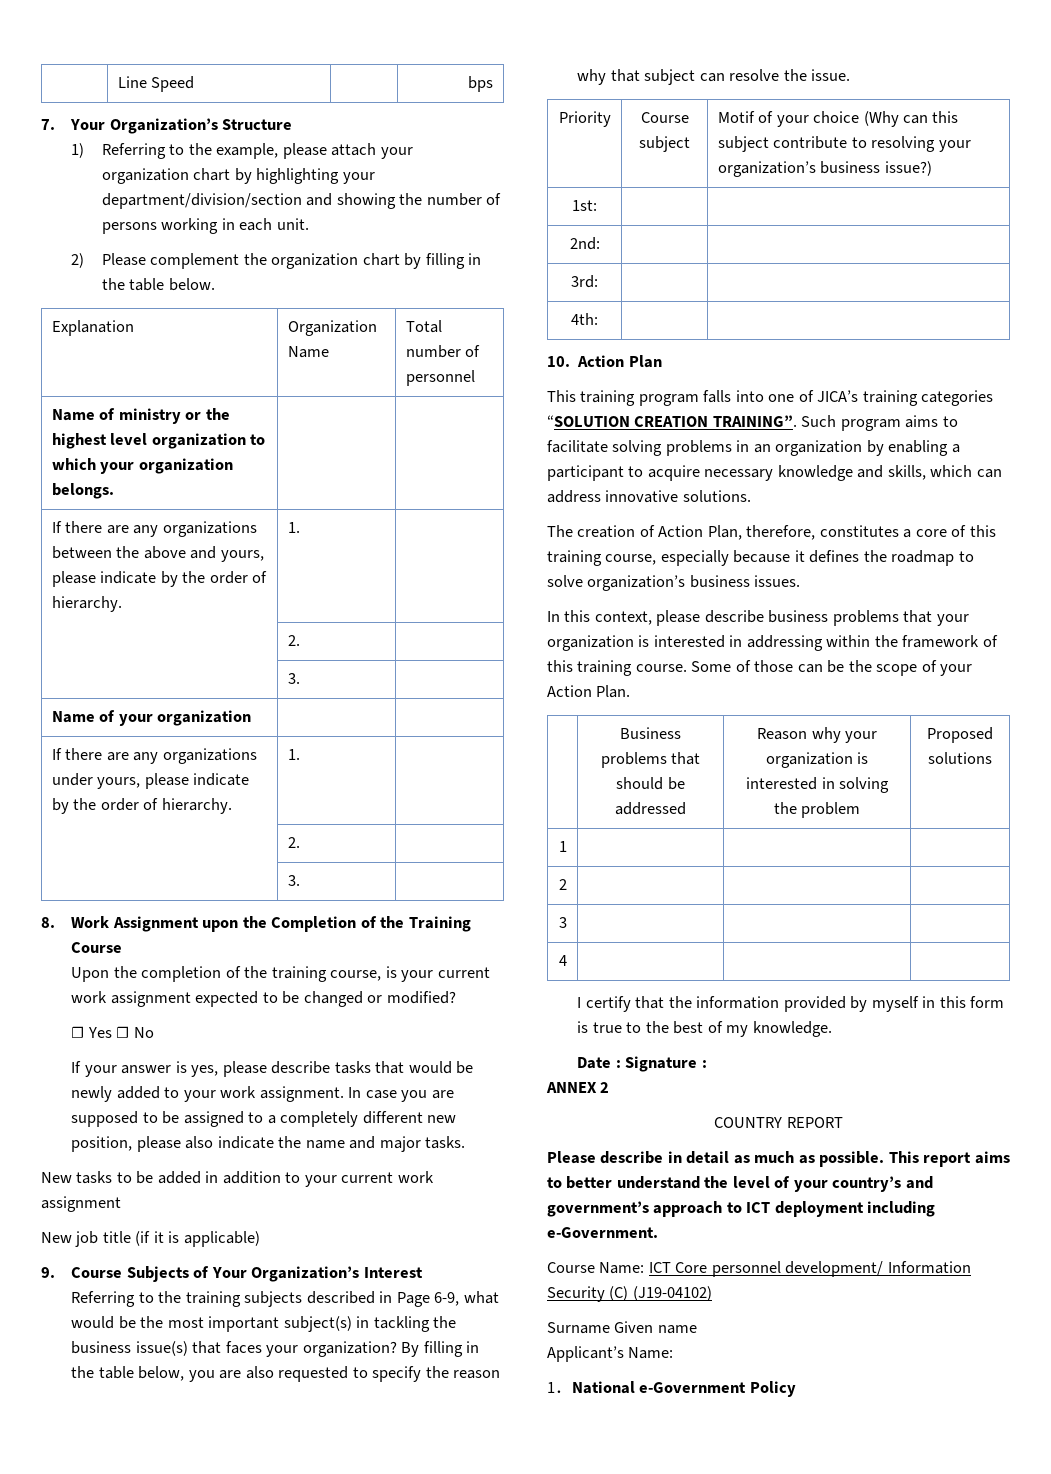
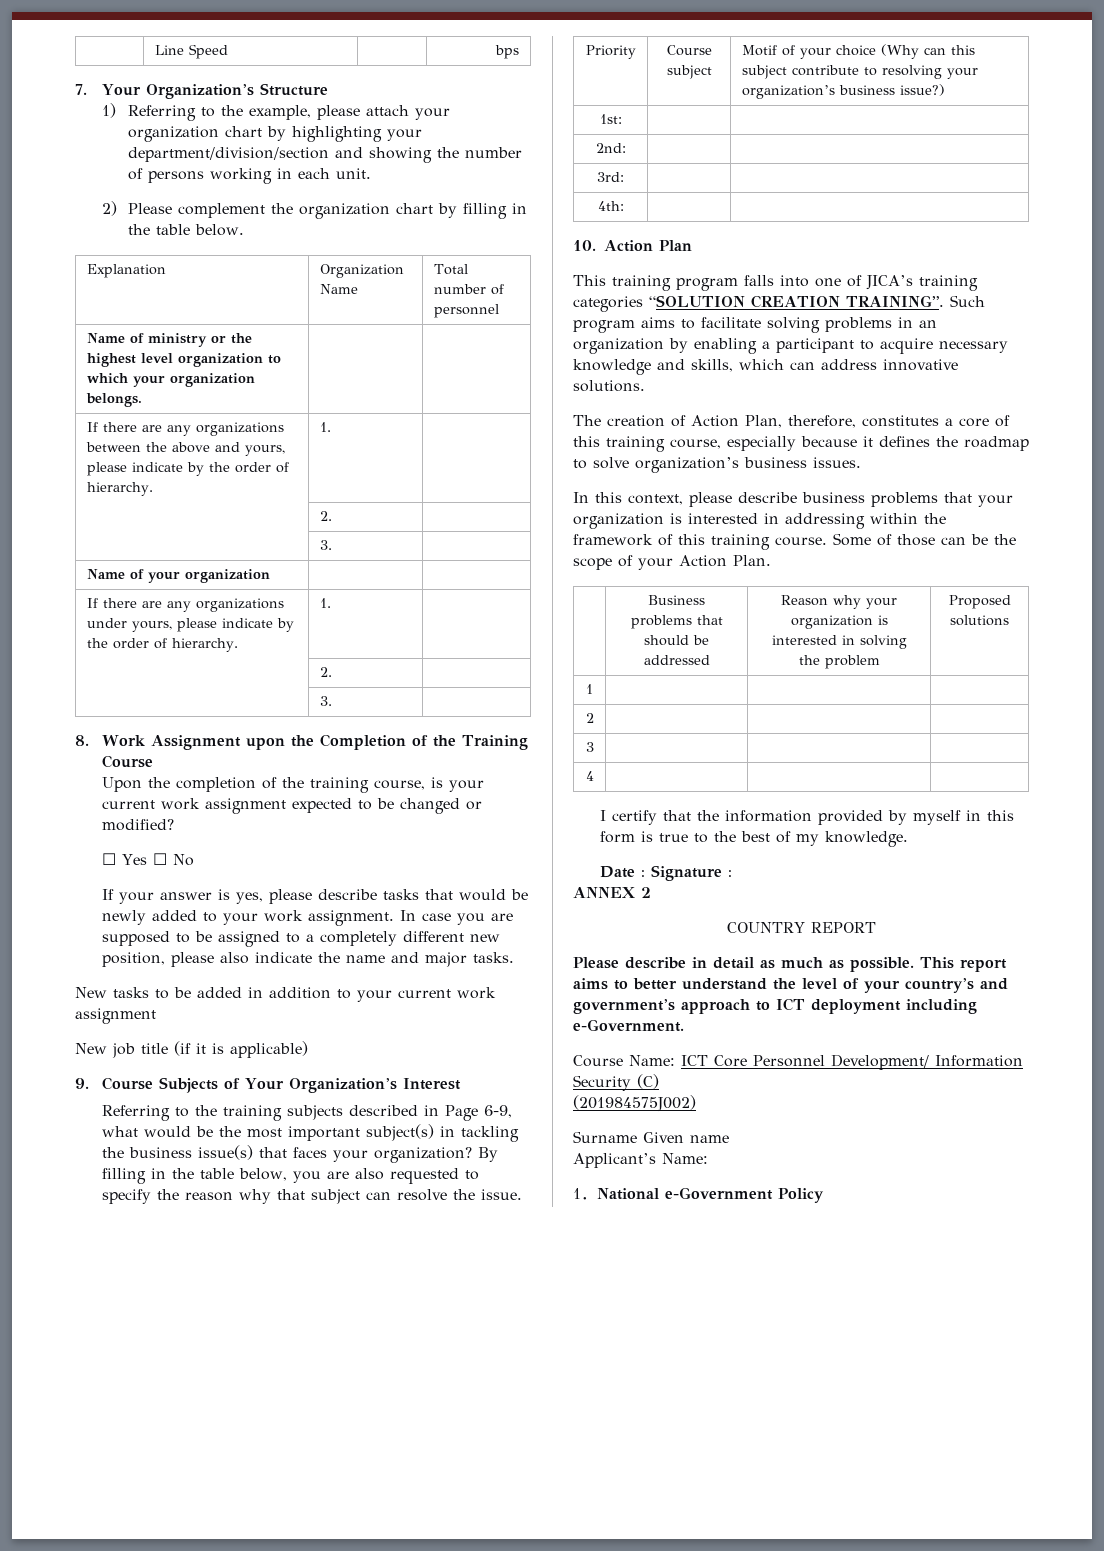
[711,1261,884,1277] personnel development/ -> [753,1054,929,1070] Personnel Development/
[632,1286,712,1301] (J19-04102) -> [573,1095,696,1112] // (201984575J002)

